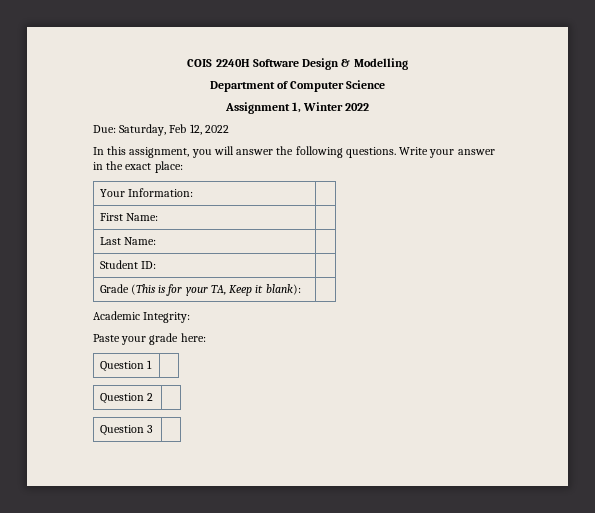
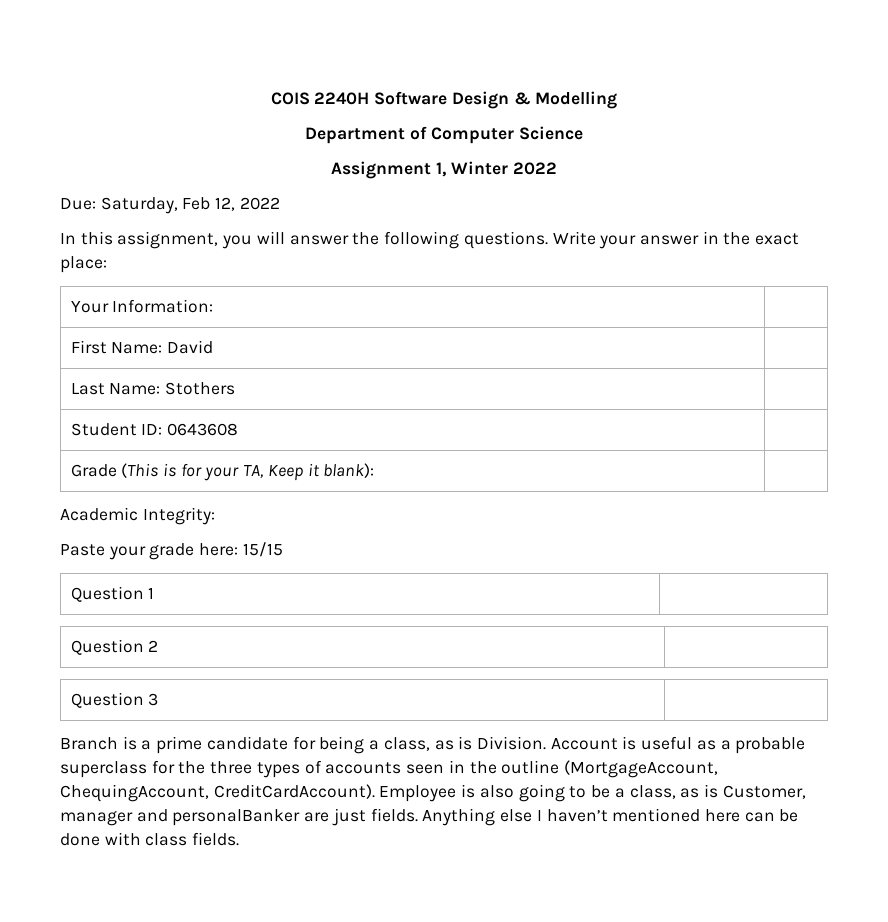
(158, 217) none -> [166,340,213,354] David
(156, 241) none -> [164,382,235,395] Stothers
(156, 265) none -> [166,423,238,436] 0643608
(206, 337) none -> [242,542,283,557] 15/15
(153, 429) none -> [60,736,806,754] [60,760,718,778] [60,784,806,802] [60,808,799,826] [60,832,240,846] // Branch is a prime candidate for being a class, as is Division. Account is useful as a probable superclass for the three types of accounts seen in the outline (MortgageAccount, ChequingAccount, CreditCardAccount). Employee is also going to be a class, as is Customer, manager and personalBanker are just fields. Anything else I haven’t mentioned here can be done with class fields.

